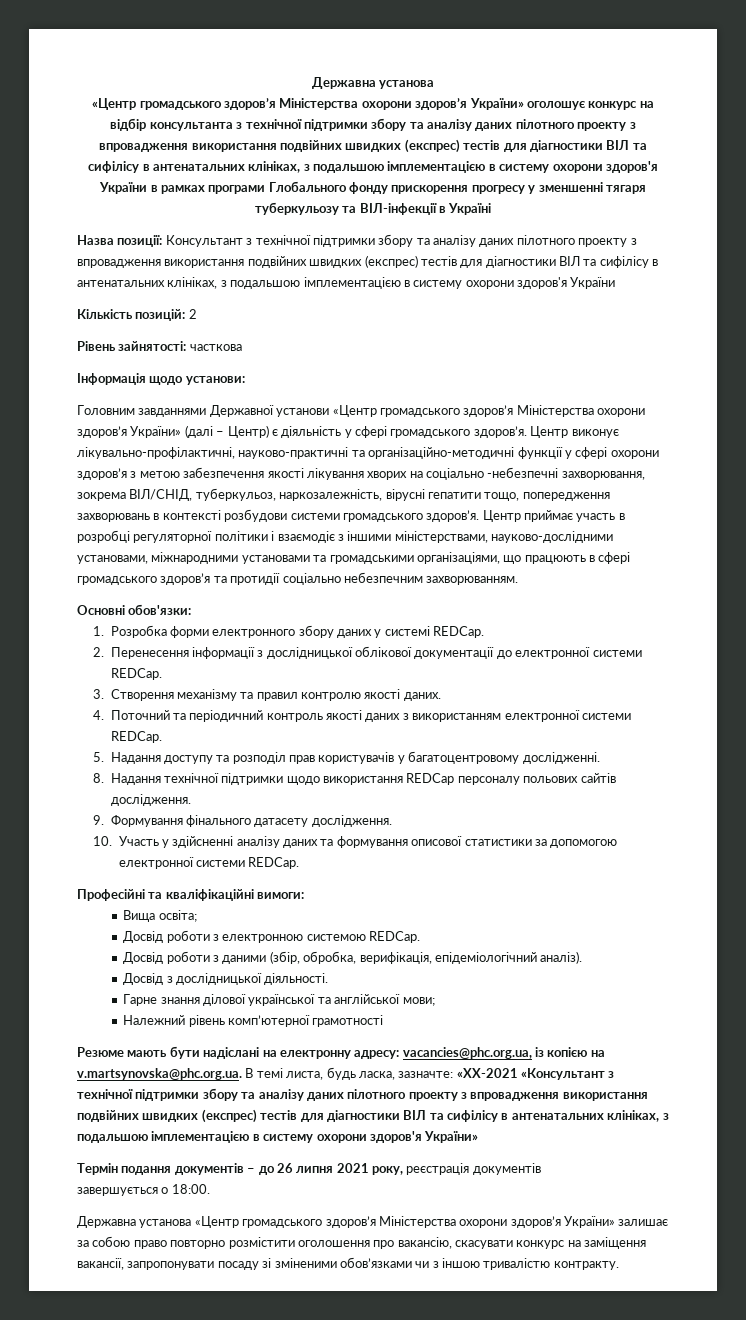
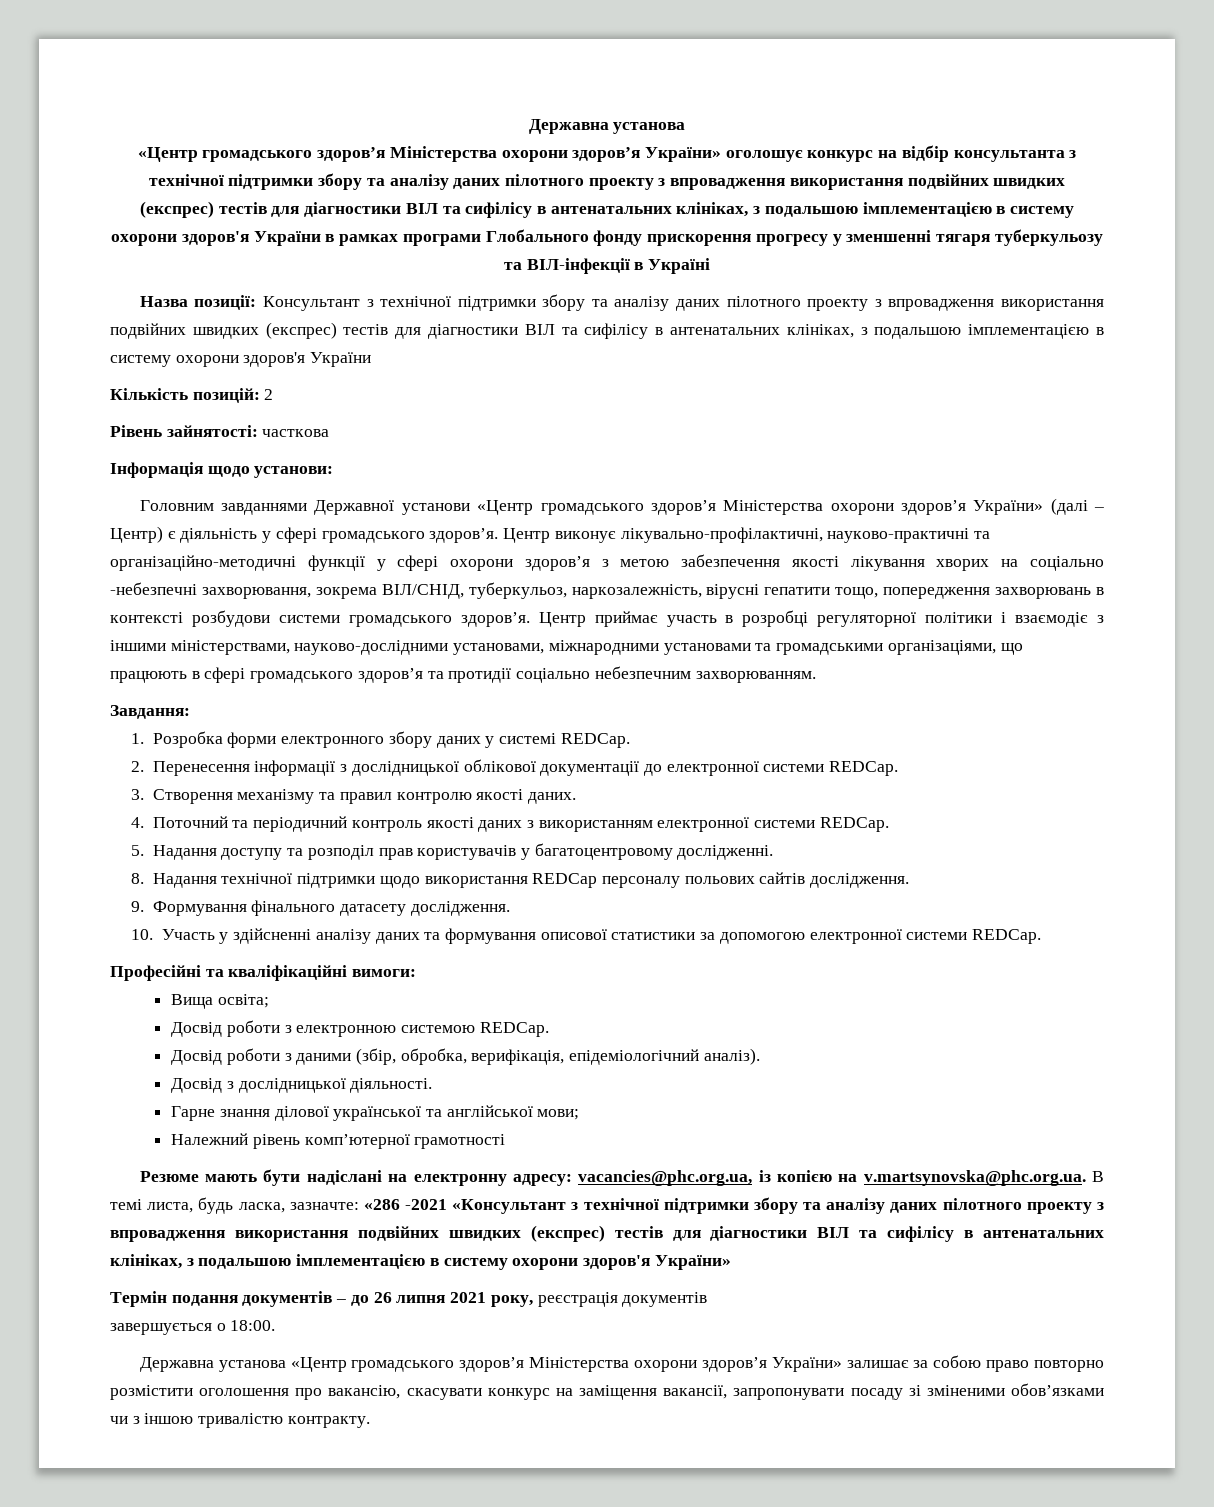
[77,604,192,615] Основні обов'язки: -> [110,705,190,719] Завдання:
[456,1068,518,1078] «ХХ-2021 -> [363,1199,448,1210] «286 -2021

